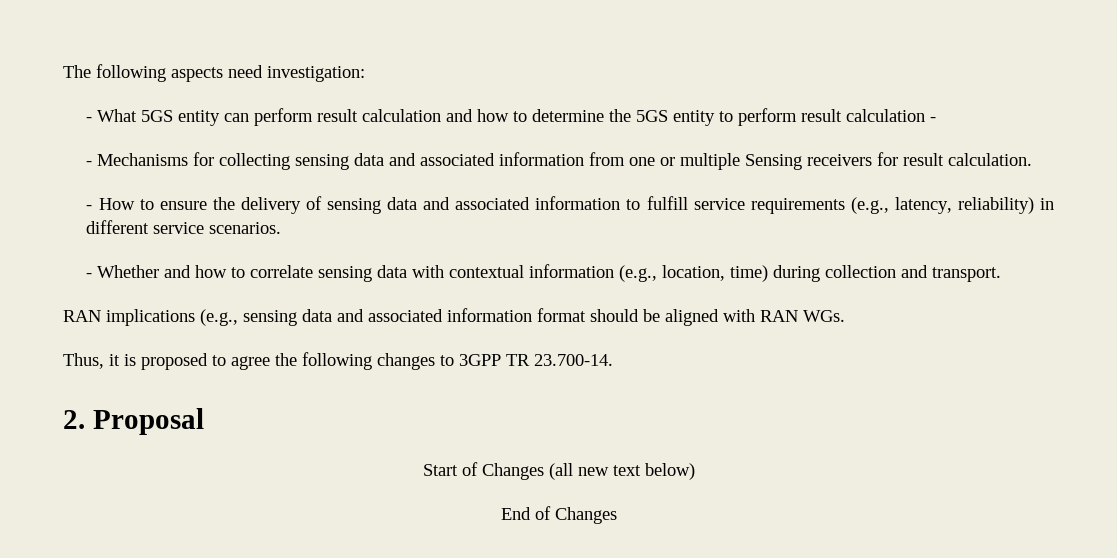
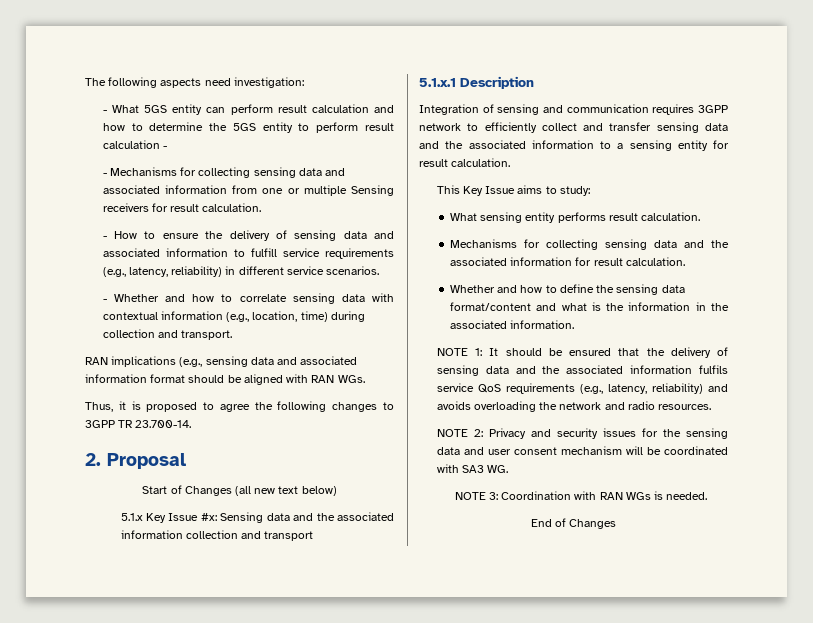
(695, 471) none -> [120,512,394,523] [120,530,314,541] [419,76,534,89] [419,104,728,115] [419,122,728,133] [419,140,729,151] [419,158,511,167] [436,185,590,196] [449,212,701,223] [449,239,729,250] [449,257,685,266] [449,284,685,295] [449,302,729,311] [449,320,575,329] [436,347,728,358] [436,365,728,376] [436,383,728,394] [436,401,712,412] [436,428,728,439] [436,446,728,455] [436,464,509,473] [454,491,708,500] // 5.1.x Key Issue #x: Sensing data and the associated information collection and transport // 5.1.x.1 Description // Integration of sensing and communication requires 3GPP network to efficiently collect and transfer sensing data and the associated information to a sensing entity for result calculation. // This Key Issue aims to study: // What sensing entity performs result calculation. // Mechanisms for collecting sensing data and the associated information for result calculation. // Whether and how to define the sensing data format/content and what is the information in the associated information. // NOTE 1: It should be ensured that the delivery of sensing data and the associated information fulfils service QoS requirements (e.g., latency, reliability) and avoids overloading the network and radio resources. // NOTE 2: Privacy and security issues for the sensing data and user consent mechanism will be coordinated with SA3 WG. // NOTE 3: Coordination with RAN WGs is needed.

